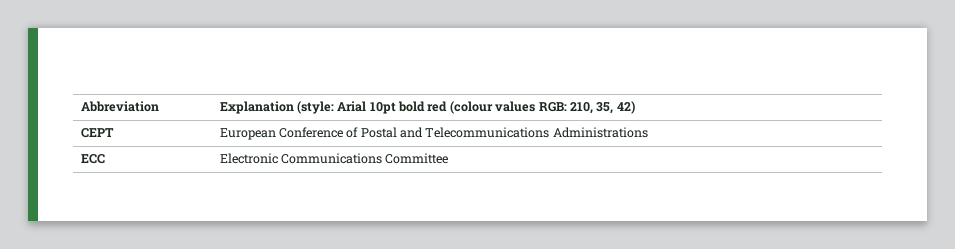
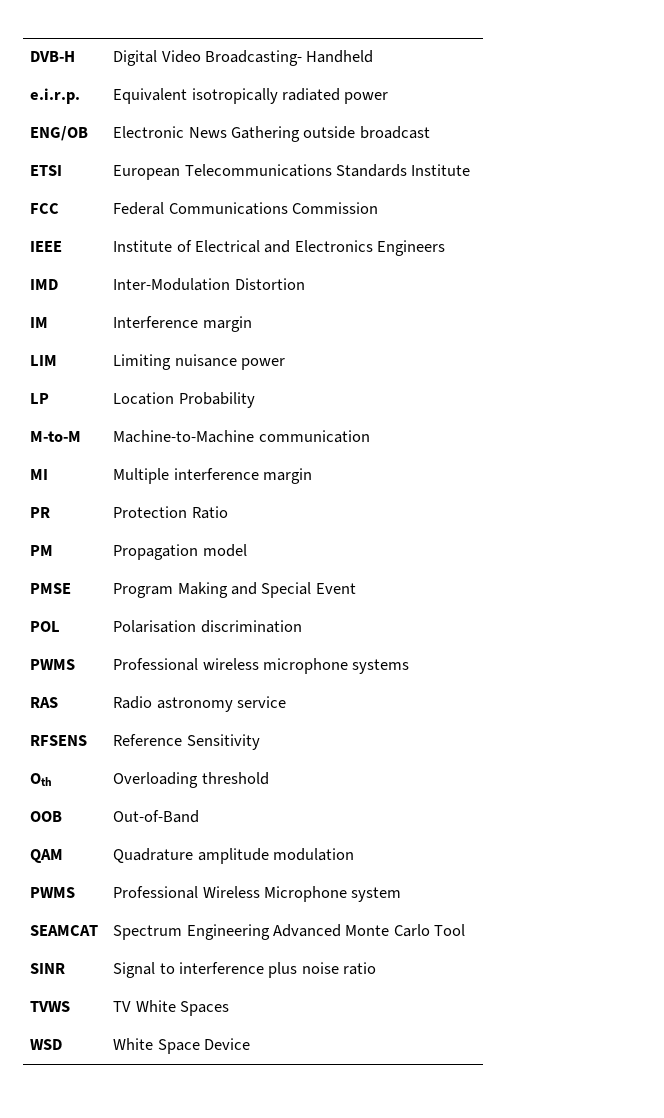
[80,101,159,112] [219,101,635,114] [80,128,114,138] [219,127,648,140] [80,154,105,164] [219,153,449,164] Abbreviation | Explanation (style: Arial 10pt bold red (colour values RGB: 210, 35, 42) // CEPT | European Conference of Postal and Telecommunications Administrations // ECC | Electronic Communications Committee -> [30,51,76,62] [113,50,374,66] [30,88,81,104] [113,88,389,104] [30,126,89,141] [113,126,430,142] [30,165,63,176] [113,164,471,180] [30,203,60,214] [113,202,378,215] [30,241,63,252] [113,240,446,256] [30,279,59,290] [113,278,305,291] [30,317,49,328] [113,316,252,332] [30,355,58,366] [113,354,285,370] [30,393,50,404] [113,392,255,408] [30,431,82,442] [113,430,370,443] [30,469,49,480] [113,468,312,484] [30,507,51,518] [113,506,228,519] [30,545,54,556] [113,544,247,560] [30,583,72,594] [113,582,356,598] [30,621,61,632] [113,620,302,633] [30,659,76,670] [113,658,410,674] [30,697,59,708] [113,696,286,712] [30,735,88,746] [113,734,260,750] [30,773,53,786] [113,772,269,788] [30,811,63,822] [113,810,200,823] [30,849,64,863] [113,848,354,864] [30,887,76,898] [113,886,402,902] [30,925,99,936] [113,924,466,940] [30,963,66,974] [113,962,377,978] [30,1001,71,1012] [113,1000,229,1016] [30,1039,63,1050] [113,1038,250,1054] DVB-H | Digital Video Broadcasting- Handheld // e.i.r.p. | Equivalent isotropically radiated power // ENG/OB | Electronic News Gathering outside broadcast // ETSI | European Telecommunications Standards Institute // FCC | Federal Communications Commission // IEEE | Institute of Electrical and Electronics Engineers // IMD | Inter-Modulation Distortion // IM | Interference margin // LIM | Limiting nuisance power // LP | Location Probability // M-to-M | Machine-to-Machine communication // MI | Multiple interference margin // PR | Protection Ratio // PM | Propagation model // PMSE | Program Making and Special Event // POL | Polarisation discrimination // PWMS | Professional wireless microphone systems // RAS | Radio astronomy service // RFSENS | Reference Sensitivity // Oth | Overloading threshold // OOB | Out-of-Band // QAM | Quadrature amplitude modulation // PWMS | Professional Wireless Microphone system // SEAMCAT | Spectrum Engineering Advanced Monte Carlo Tool // SINR | Signal to interference plus noise ratio // TVWS | TV White Spaces // WSD | White Space Device

